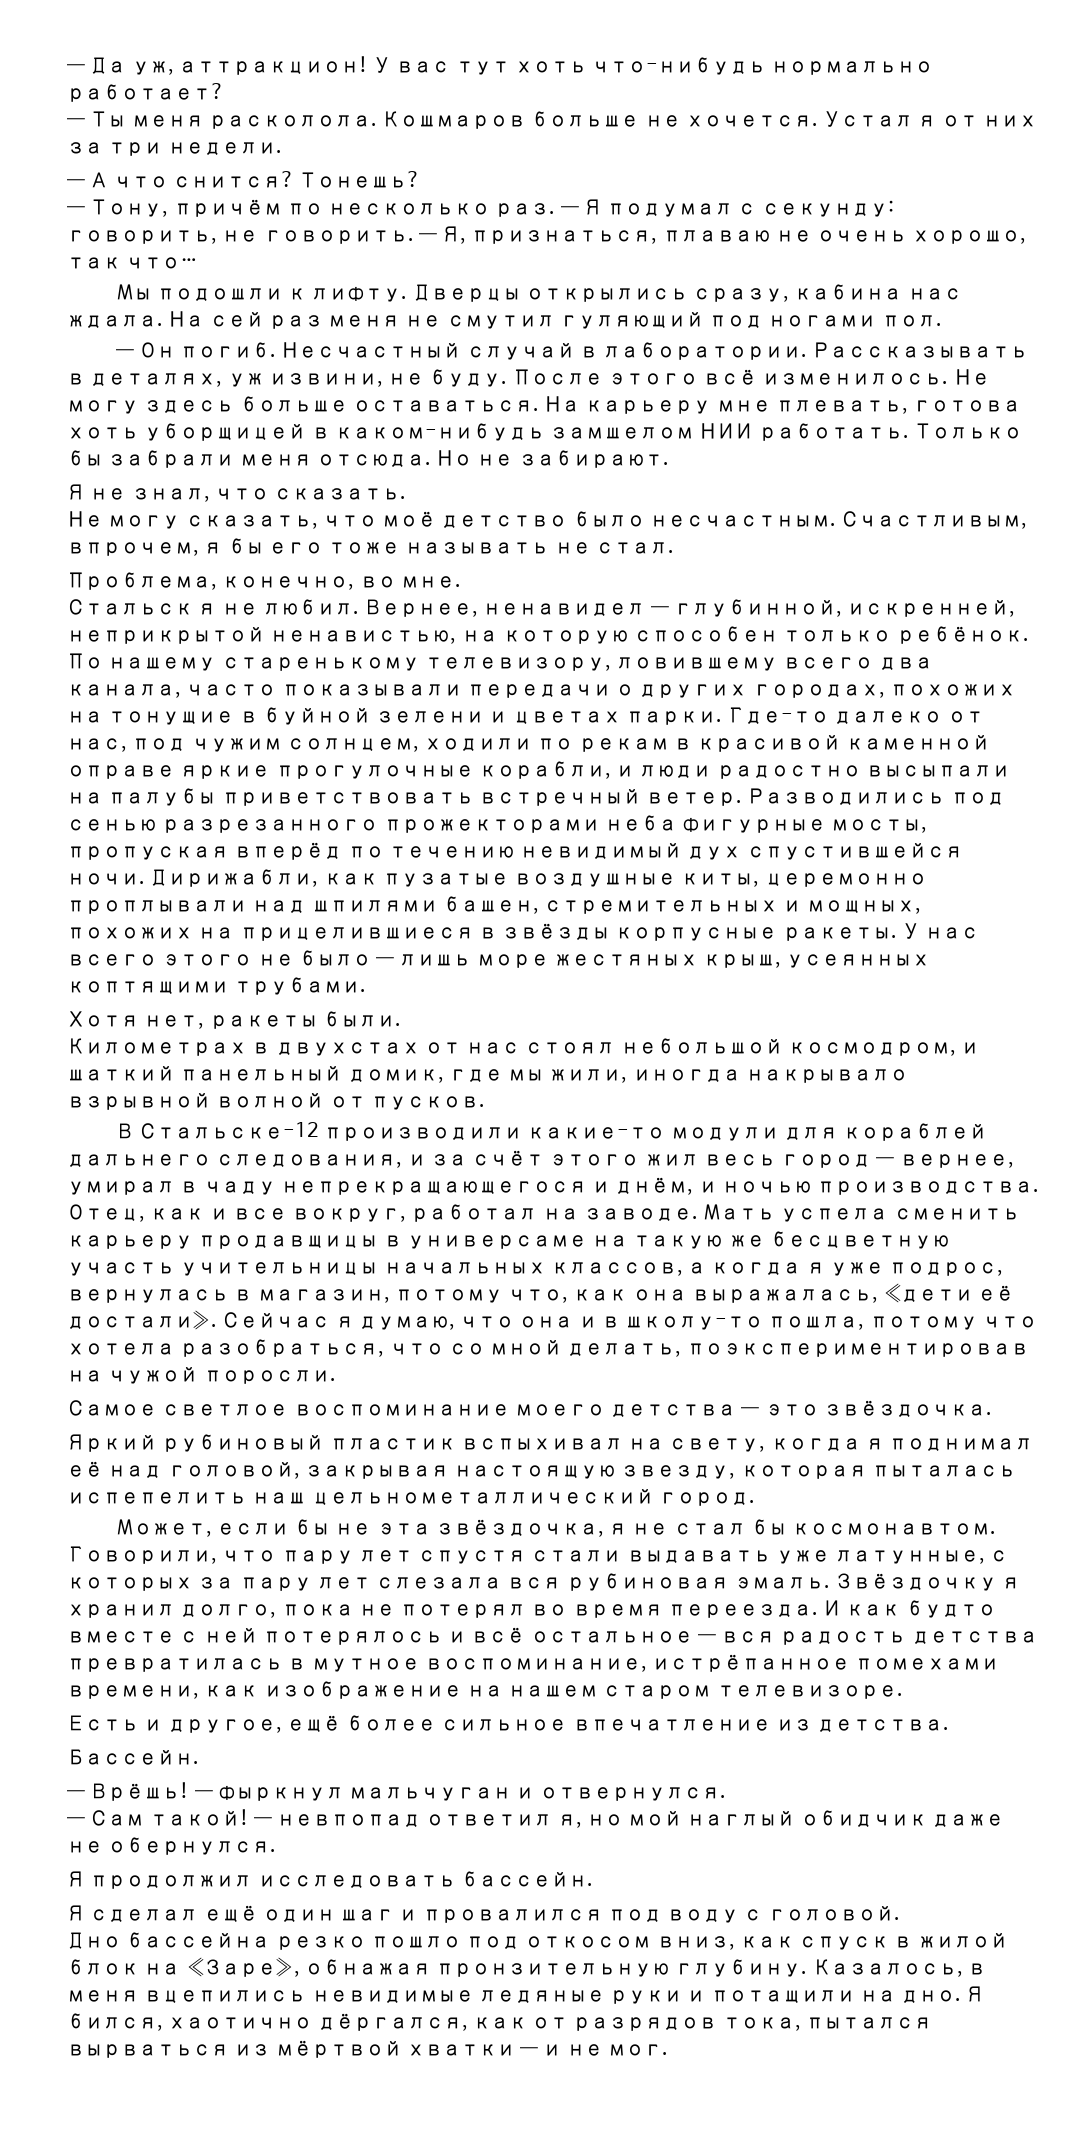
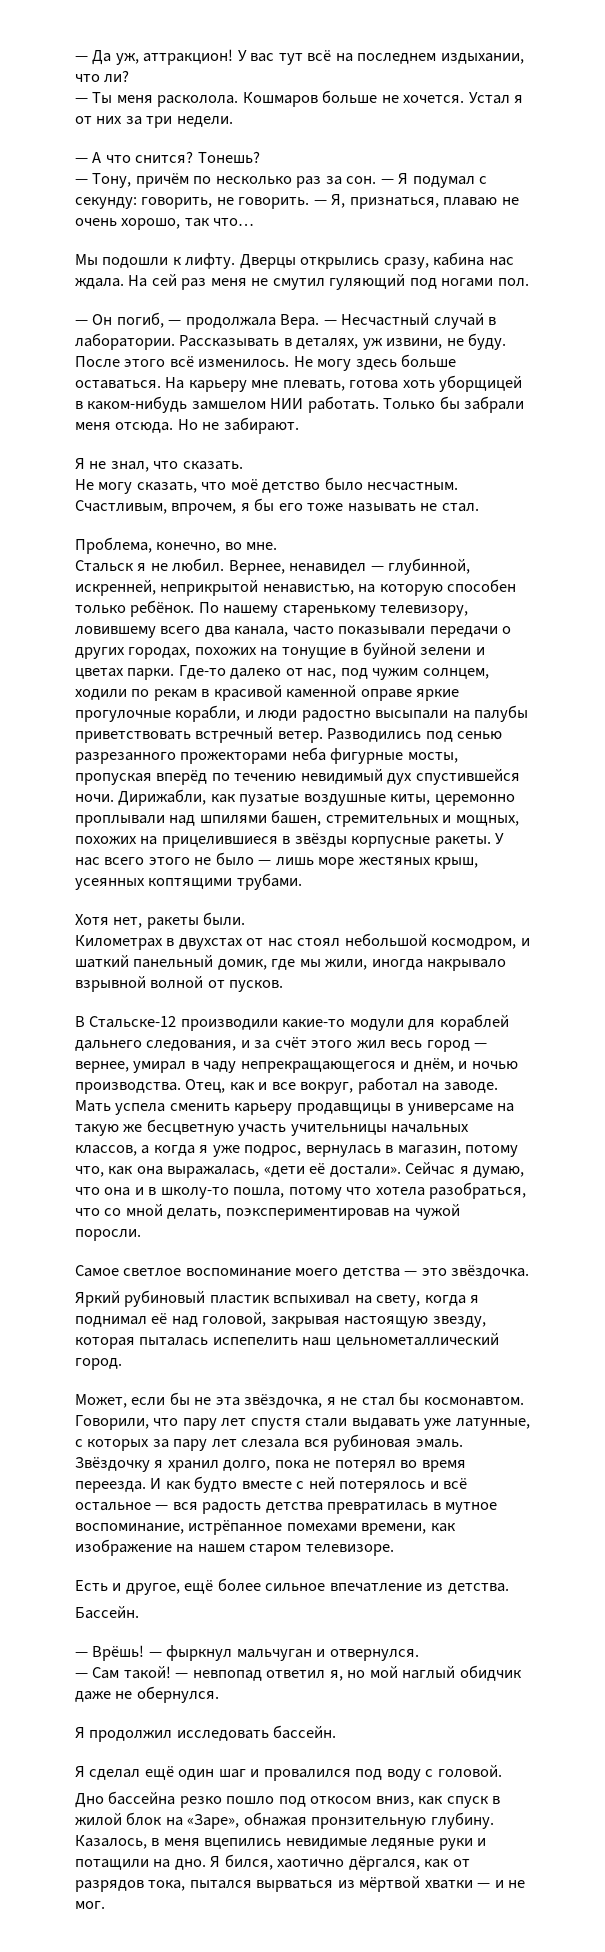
[514,57,934,75] [67,83,224,102] хоть что-нибудь нормально работает? -> [307,50,524,64] [75,70,130,83] всё на последнем издыхании, что ли?
[495,203,556,217] раз. -> [296,176,377,188] раз за сон.
[180,342,277,358] погиб. -> [116,312,337,329] погиб, — продолжала Вера. —

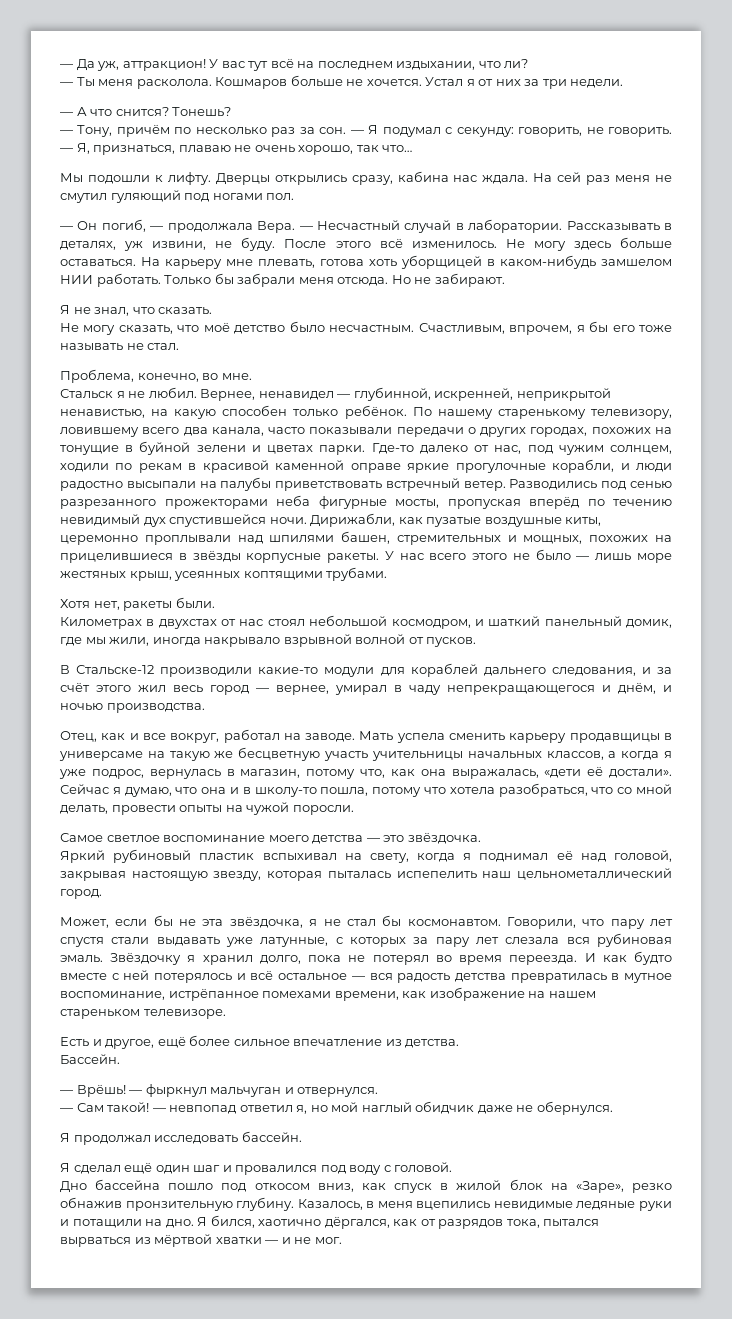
[379,584,443,596] которую -> [174,409,217,419] какую
(181, 1088) none -> (205, 708) //
[225,1208,389,1220] поэкспериментировав -> [111,805,223,815] провести опыты
[249,1544,302,1556] старом -> [60,1009,140,1019] стареньком
[89,1730,173,1742] продолжил -> [73,1135,151,1145] продолжал
[179,1796,222,1808] резко -> (161, 1184) none
[243,1812,307,1826] обнажая -> [631,1183,672,1193] [60,1197,122,1208] резко обнажив

